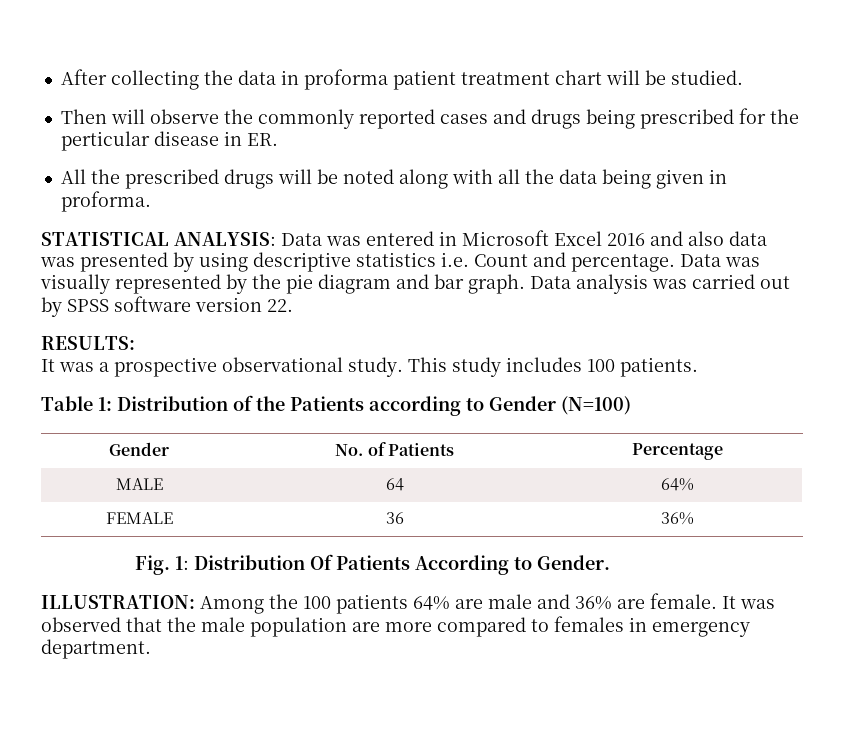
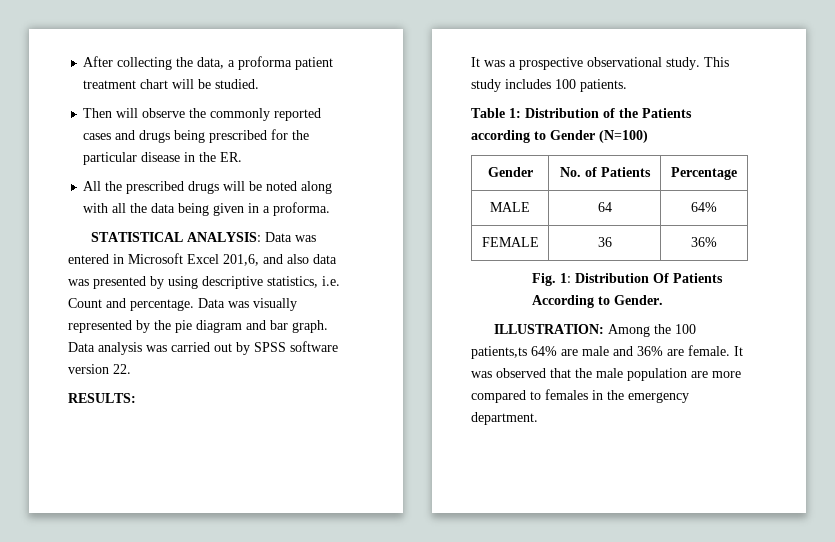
[237,70,299,85] data in -> [197,57,236,69] data, a
[60,131,150,151] perticular -> [83,152,138,165] particular
(242, 138) none -> [199,152,217,162] the
(727, 176) none -> [263,206,271,213] a
[607,233,645,246] 2016 -> [223,254,259,266] 201,6,
[356,252,436,267] statistics -> [267,276,318,288] statistics,
[336,594,408,614] patients -> [471,346,527,359] patients,ts
(647, 624) none -> [607,390,624,400] the

